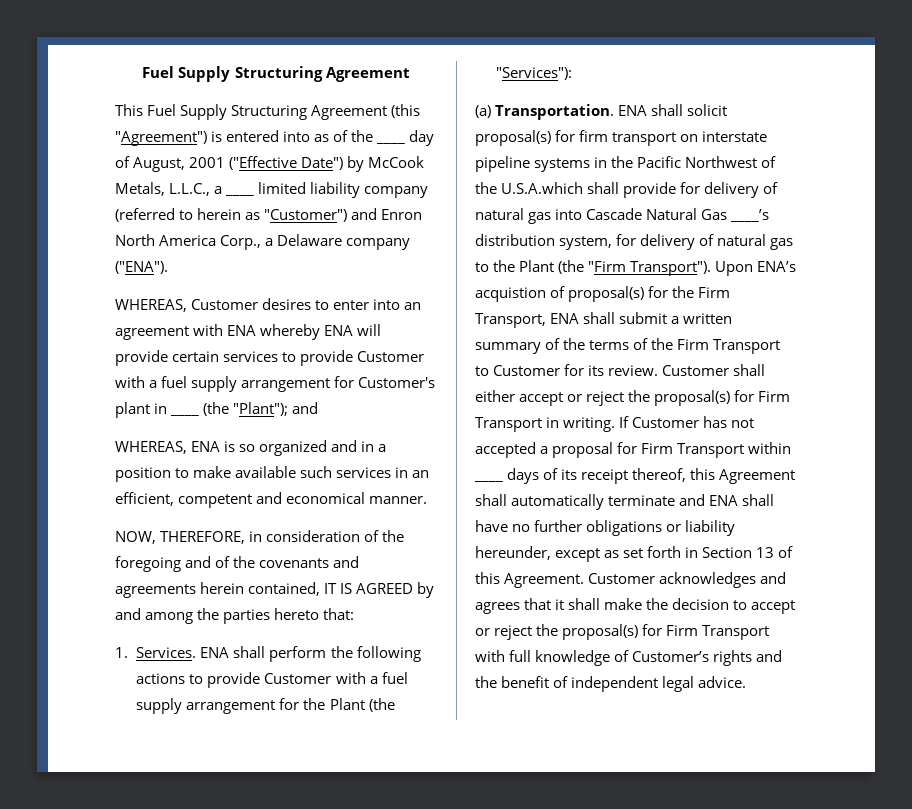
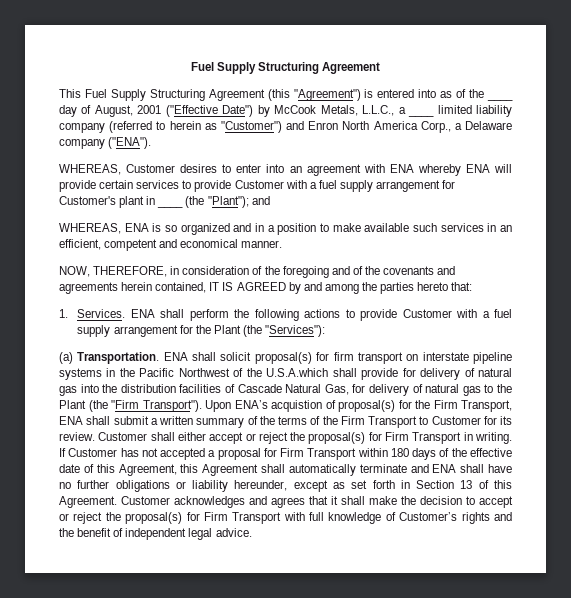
[586,208,770,222] [475,234,613,250] Cascade Natural Gas ____’s distribution system, -> [102,384,349,395] the distribution facilities of Cascade Natural Gas,
[474,480,503,482] ____ -> [390,448,409,457] 180
[561,468,687,484] its receipt thereof, -> [451,448,512,457] [59,464,177,476] the effective date of this Agreement,

